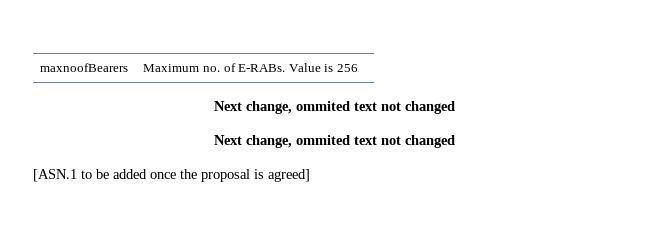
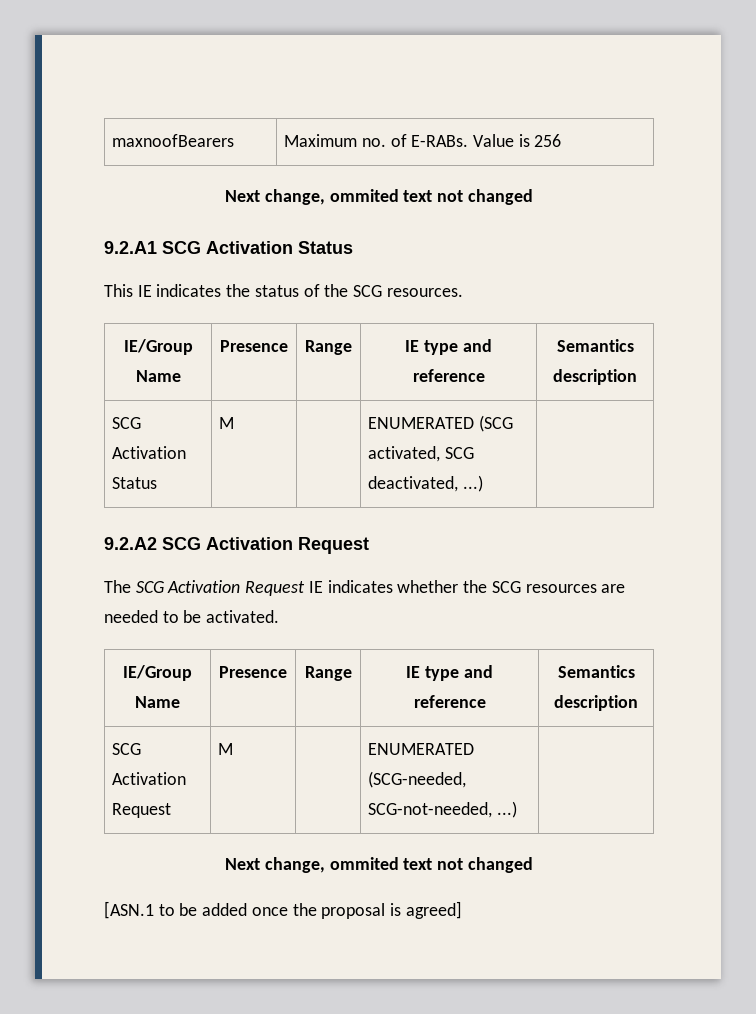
(455, 107) none -> [104,241,353,254] [104,284,463,297] [123,339,193,355] [135,370,181,382] [220,340,288,352] [305,340,352,355] [405,339,492,355] [412,369,485,382] [556,339,634,352] [553,369,637,385] [112,417,142,429] [112,446,187,459] [112,477,158,489] [219,417,235,429] [368,415,513,432] [368,446,474,462] [368,475,483,492] [104,537,369,554] [104,580,626,596] [104,610,280,623] [123,665,192,681] [135,696,180,708] [219,666,287,678] [304,666,352,681] [406,665,493,681] [413,695,486,708] [557,665,635,678] [554,695,638,711] [112,743,142,755] [112,772,187,785] [112,803,172,818] [218,743,234,755] [368,743,475,755] [368,771,467,788] [368,801,517,818] // 9.2.A1 SCG Activation Status // This IE indicates the status of the SCG resources. // IE/Group Name | Presence | Range | IE type and reference | Semantics description // SCG Activation Status | M | | ENUMERATED (SCG activated, SCG deactivated, ...) | // 9.2.A2 SCG Activation Request // The SCG Activation Request IE indicates whether the SCG resources are needed to be activated. // IE/Group Name | Presence | Range | IE type and reference | Semantics description // SCG Activation Request | M | | ENUMERATED (SCG-needed, SCG-not-needed, ...) |

